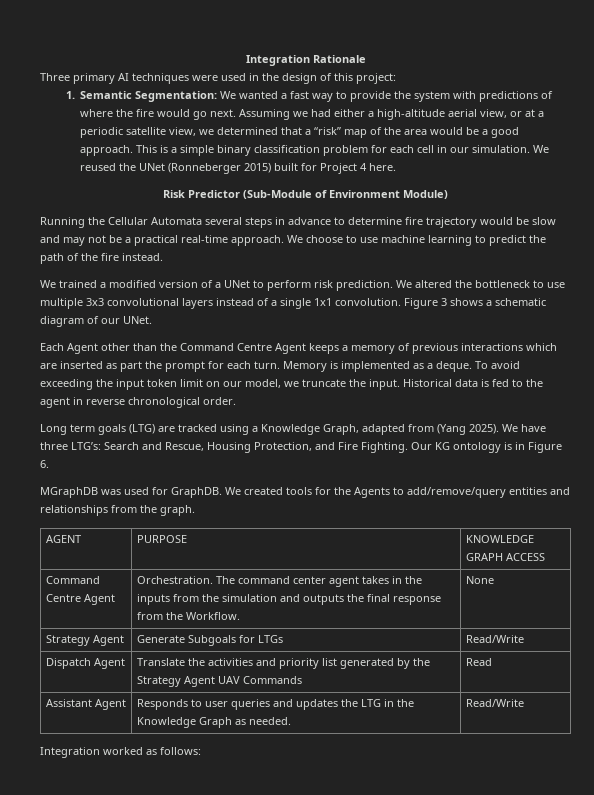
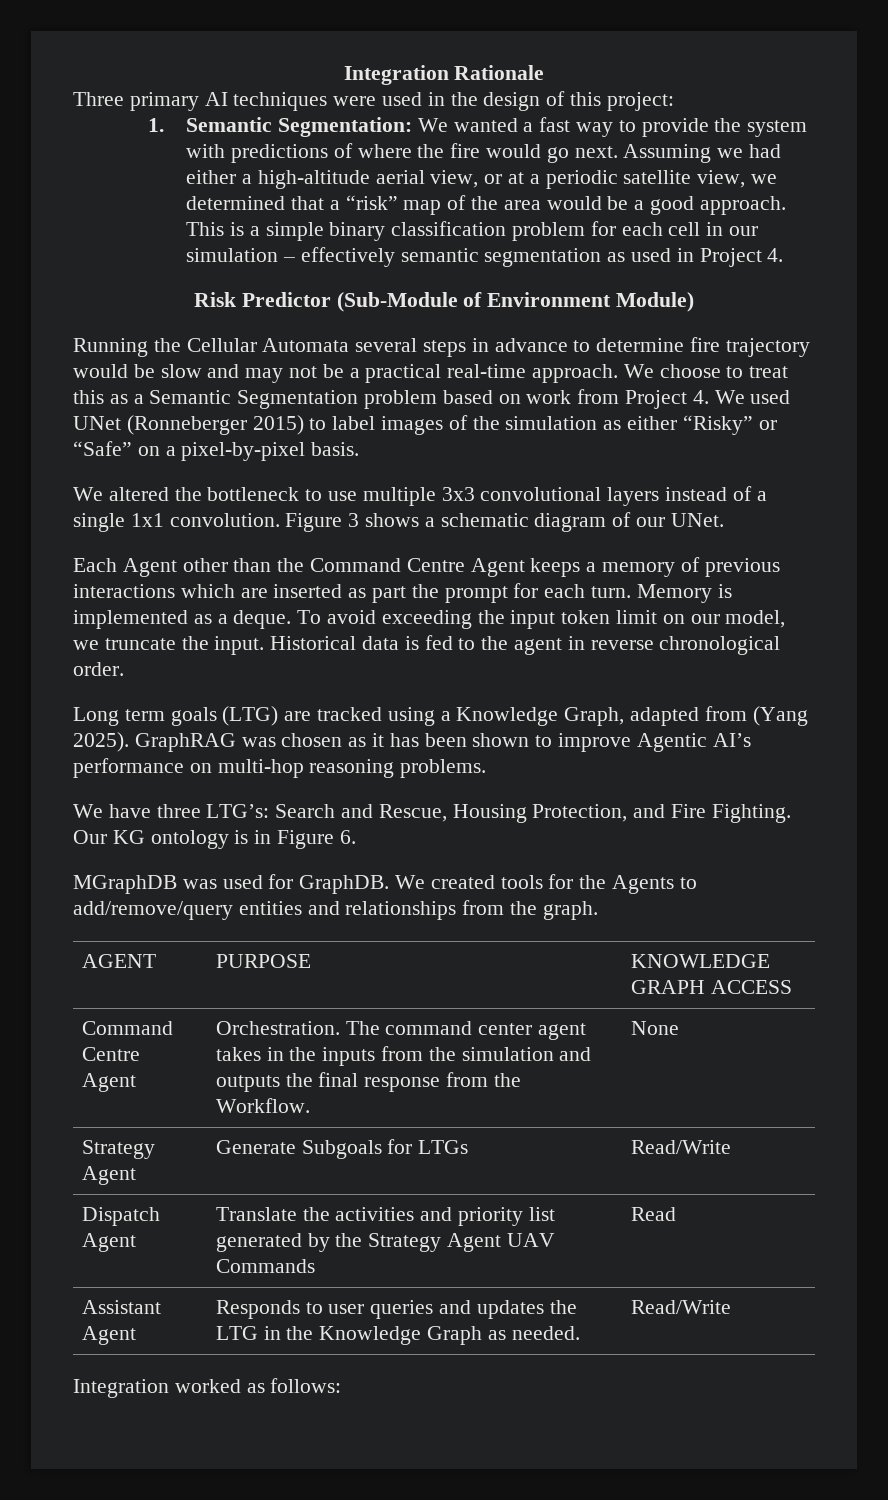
[472,145,550,153] [80,163,397,174] simulation. We reused the UNet (Ronneberger 2015) built for Project 4 here. -> [186,247,784,267] simulation – effectively semantic segmentation as used in Project 4.
[360,235,546,246] [40,253,163,264] [40,280,393,291] use machine learning to predict the path of the fire instead. // We trained a modified version of a UNet to perform risk prediction. -> [749,366,789,378] [73,389,791,409] [73,415,777,435] [73,441,360,461] treat this as a Semantic Segmentation problem based on work from Project 4. We used UNet (Ronneberger 2015) to label images of the simulation as either “Risky” or “Safe” on a pixel-by-pixel basis. //
(499, 429) none -> [134,733,751,752] [73,758,487,778] GraphRAG was chosen as it has been shown to improve Agentic AI’s performance on multi-hop reasoning problems. //

